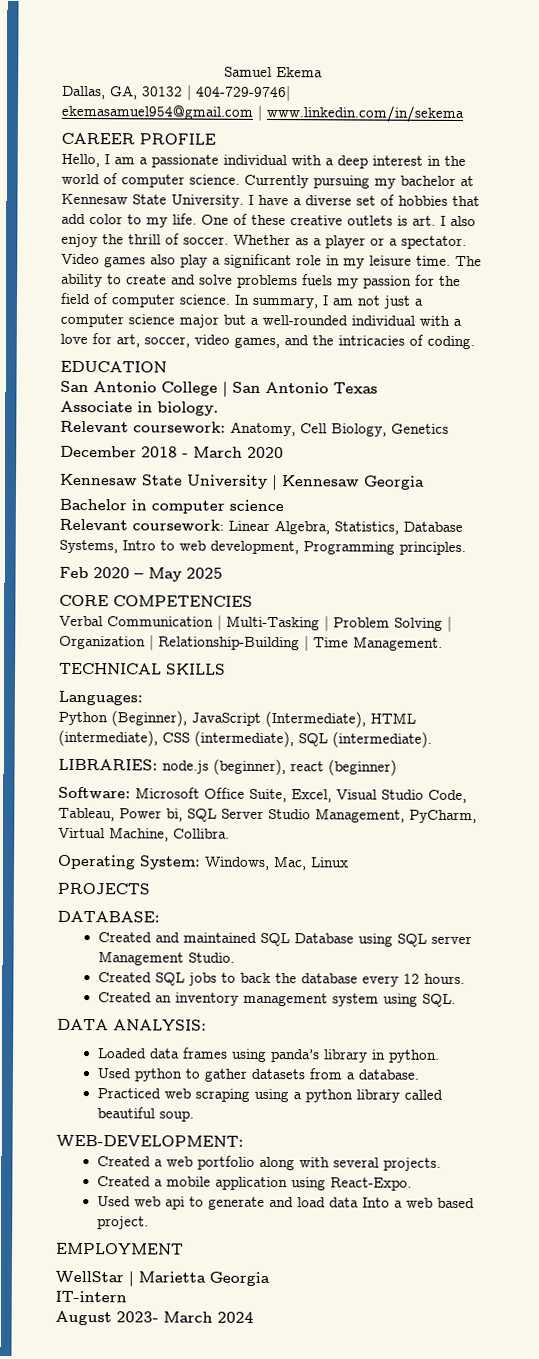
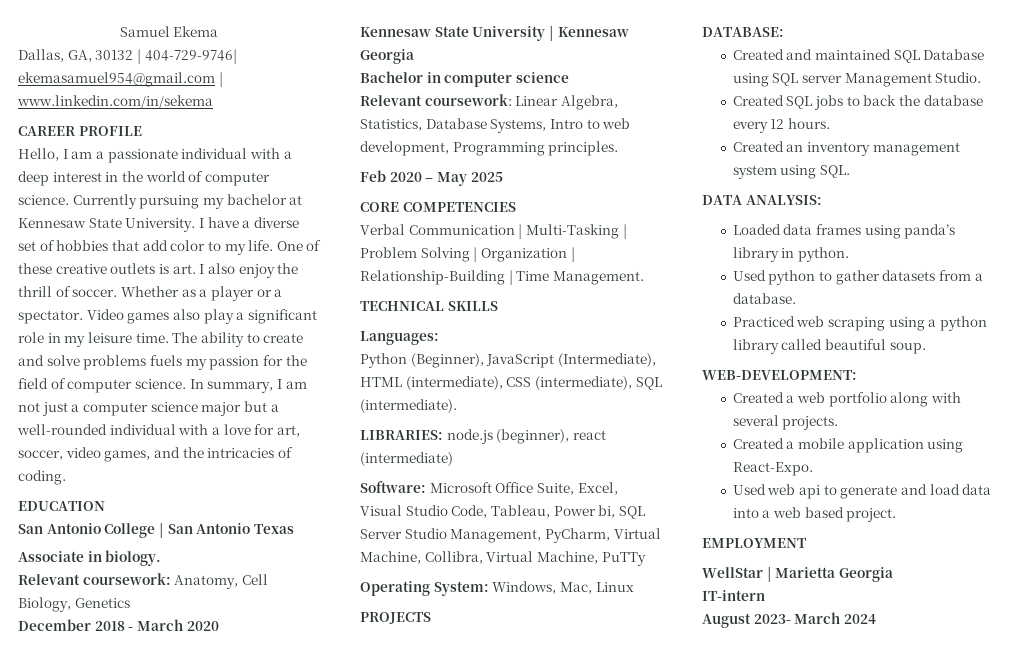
[328,759,397,776] (beginner) -> [360,452,453,466] (intermediate)
[173,828,230,839] Collibra. -> [424,551,646,566] Collibra, Virtual Machine, PuTTy
[361,1197,390,1208] Into -> [732,508,759,518] into

